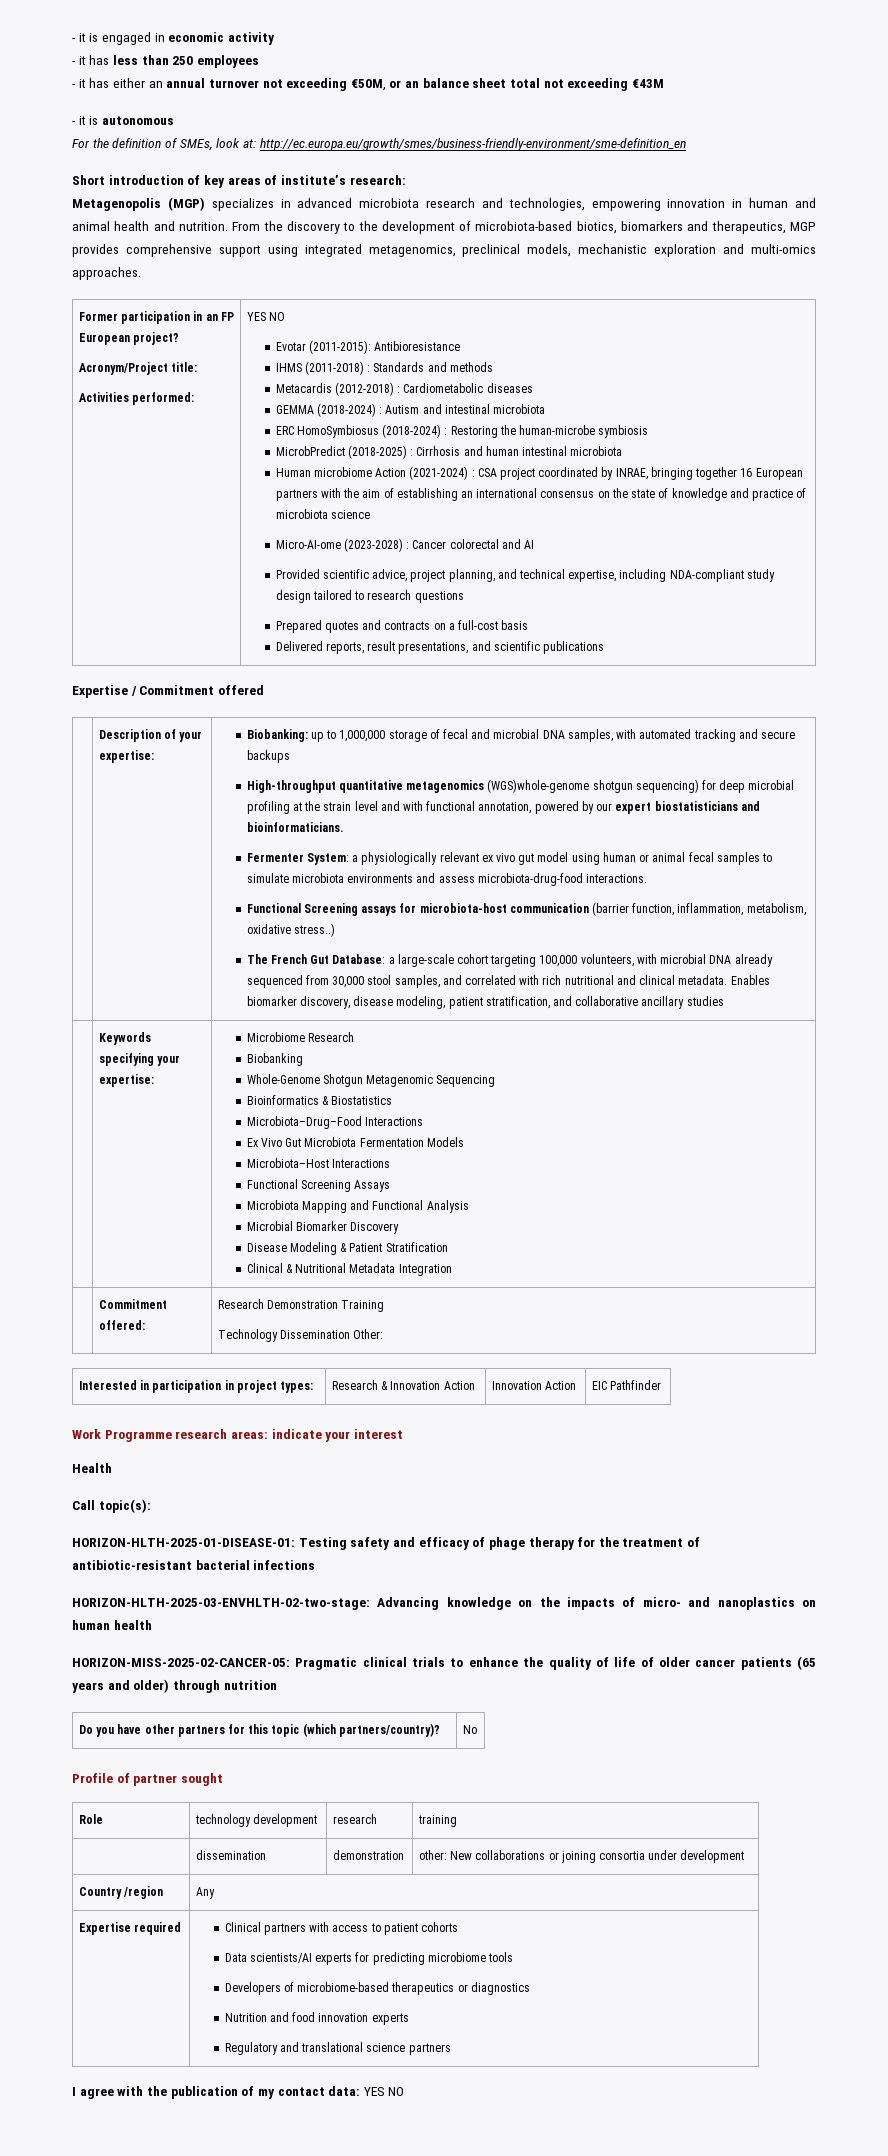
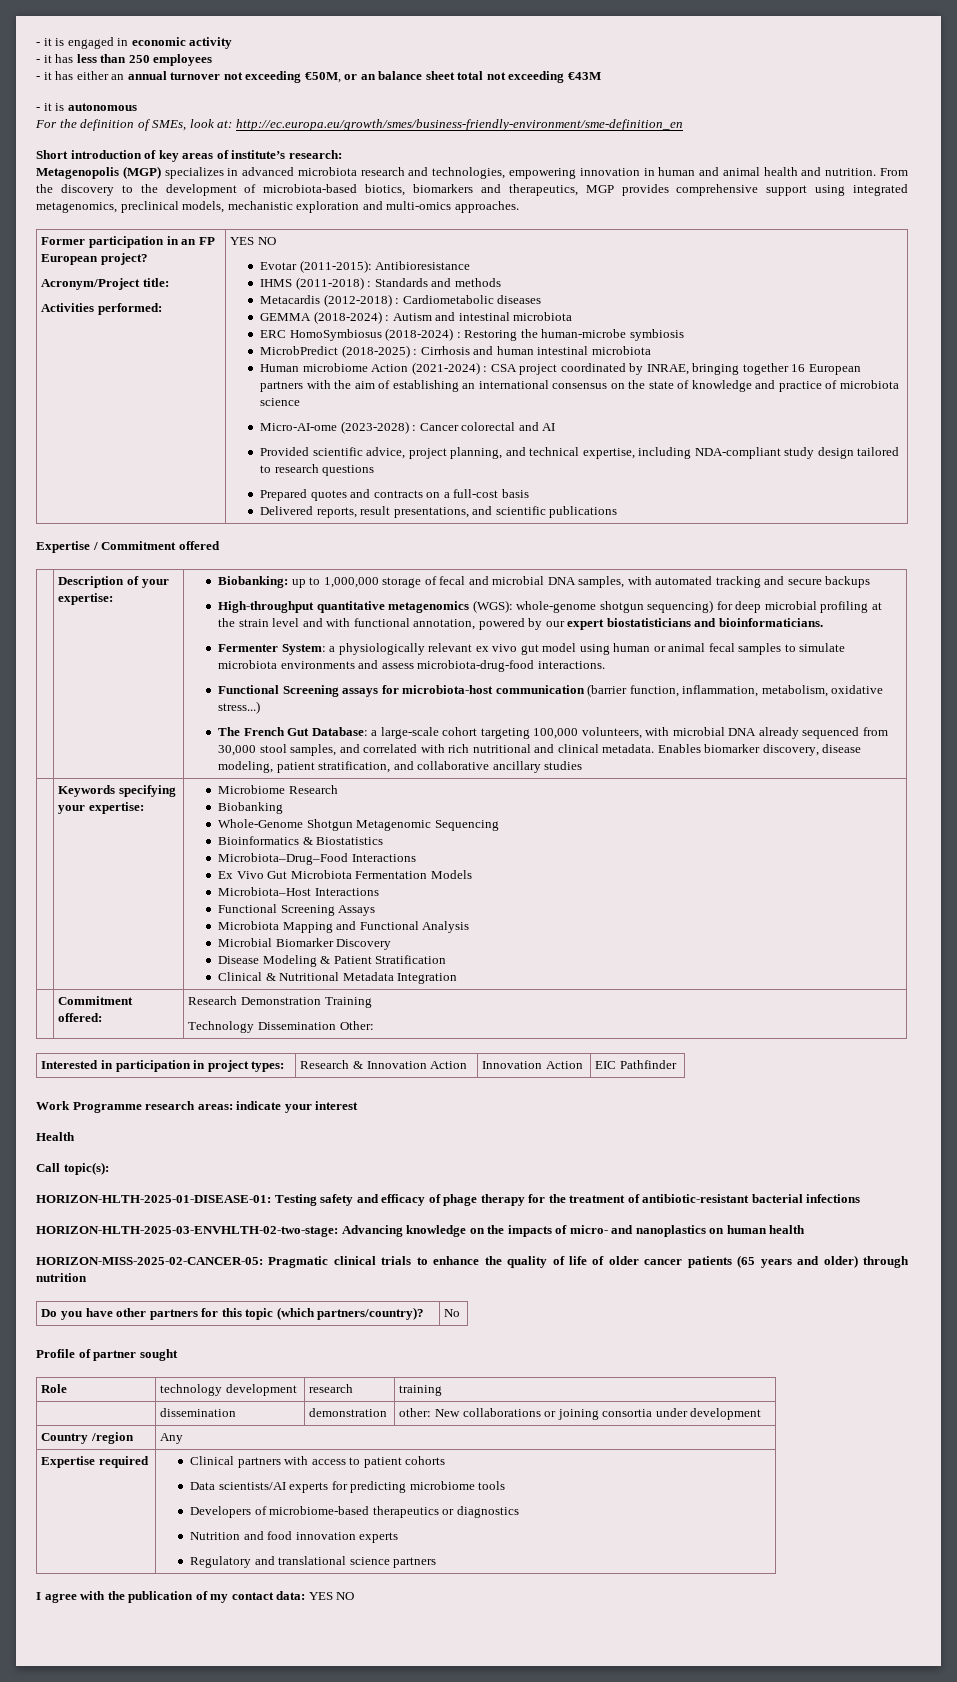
[487,779,590,793] (WGS)whole-genome -> [472,600,597,613] (WGS): whole-genome
[293,923,335,937] stress..) -> [218,701,261,714] stress...)

